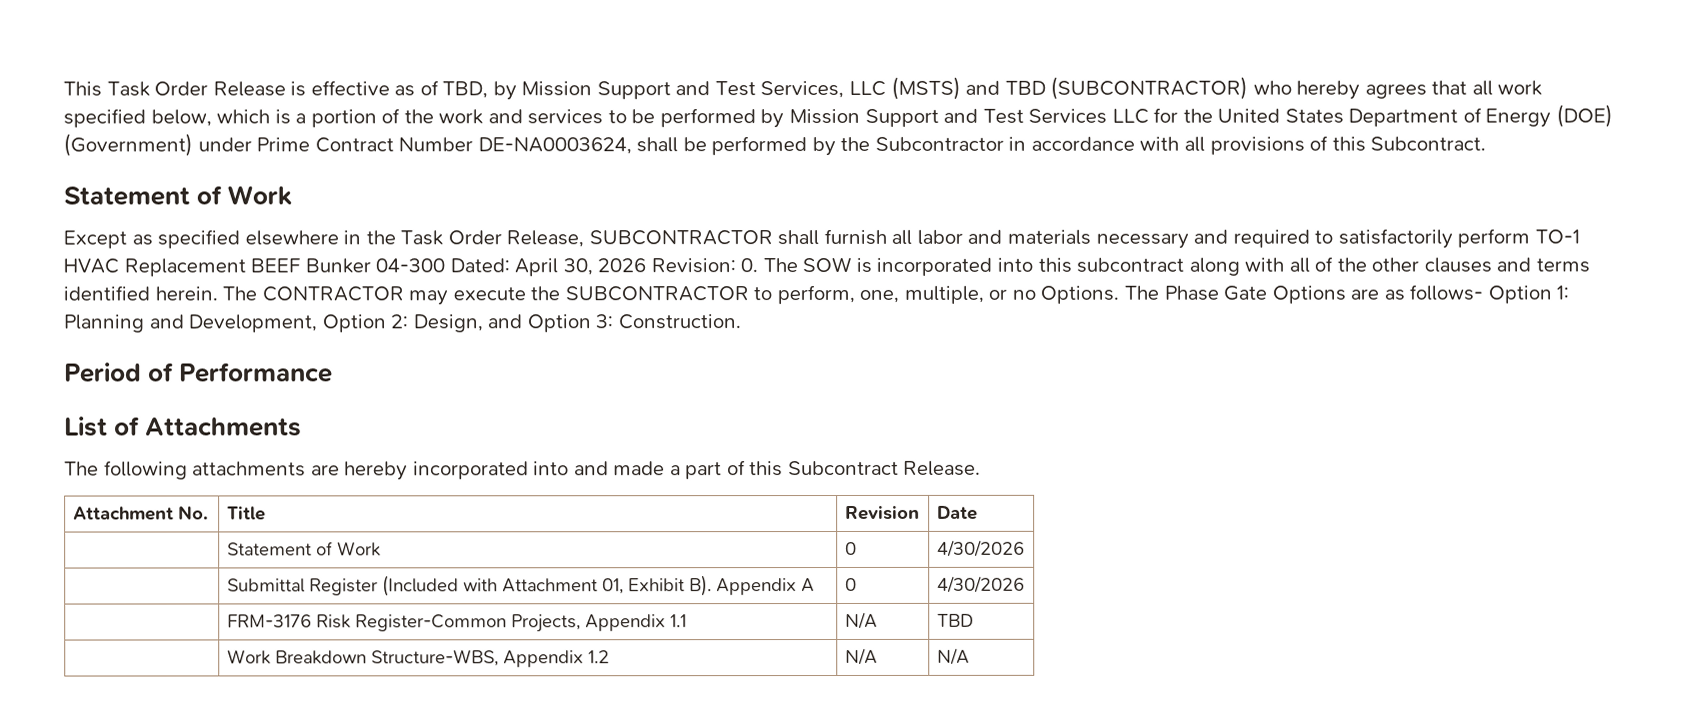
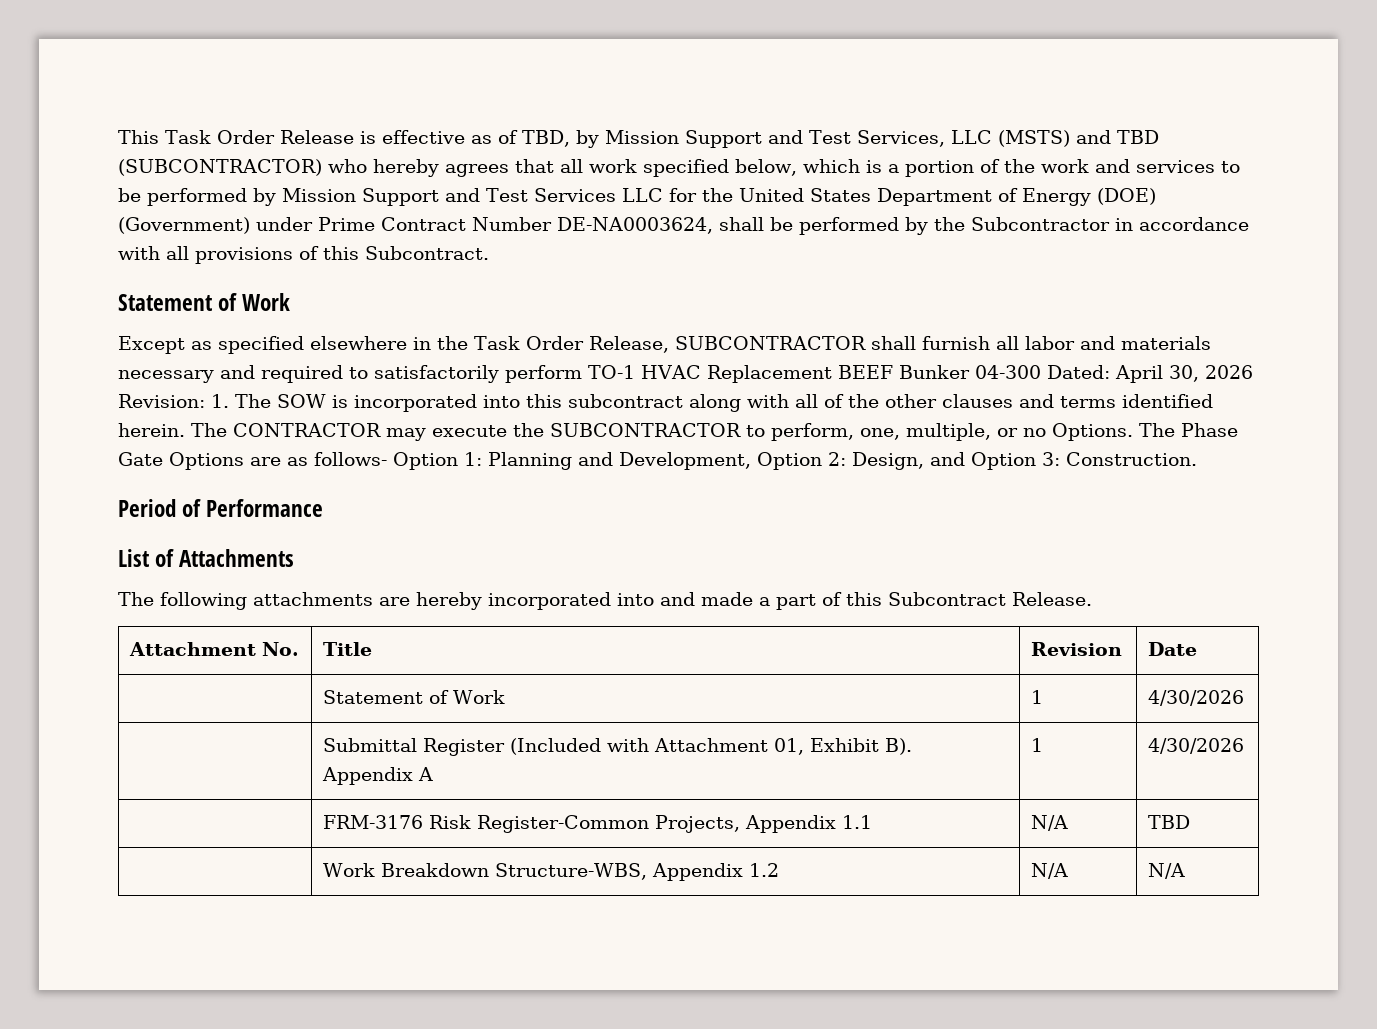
[740,258,759,273] 0. -> [211,394,229,408] 1.
[844,541,857,555] 0 -> [1031,690,1044,704] 1
[844,577,857,591] 0 -> [1031,738,1044,752] 1

